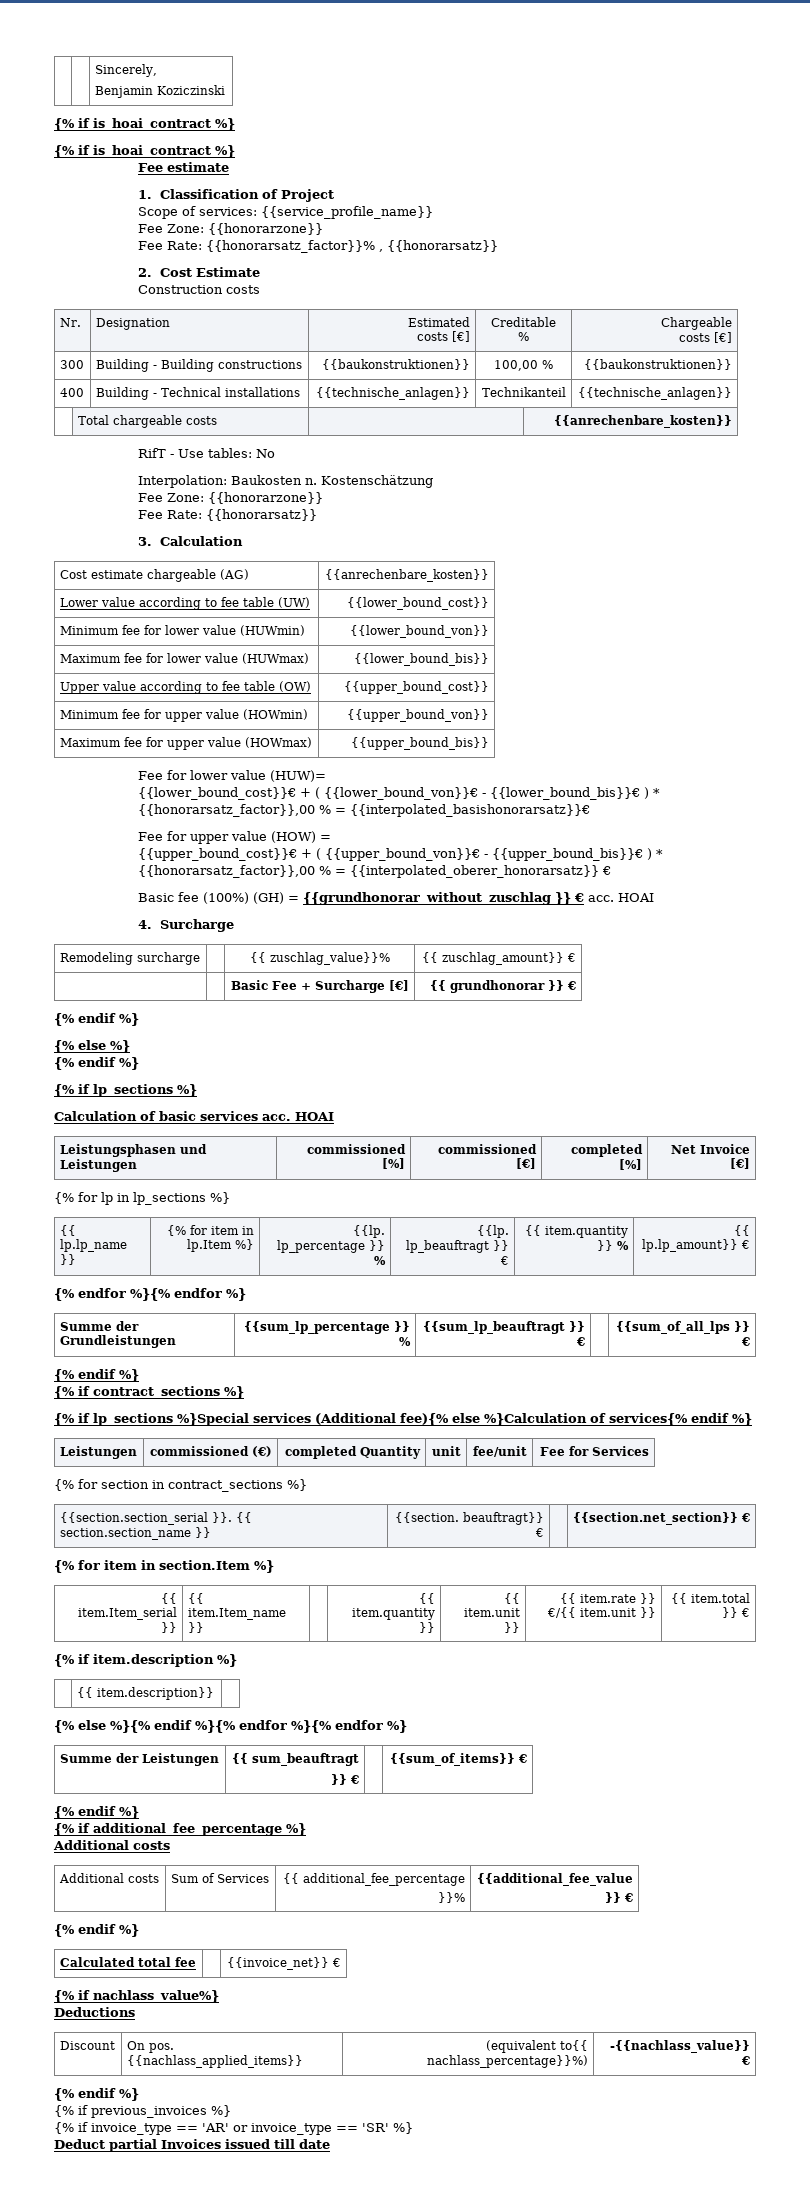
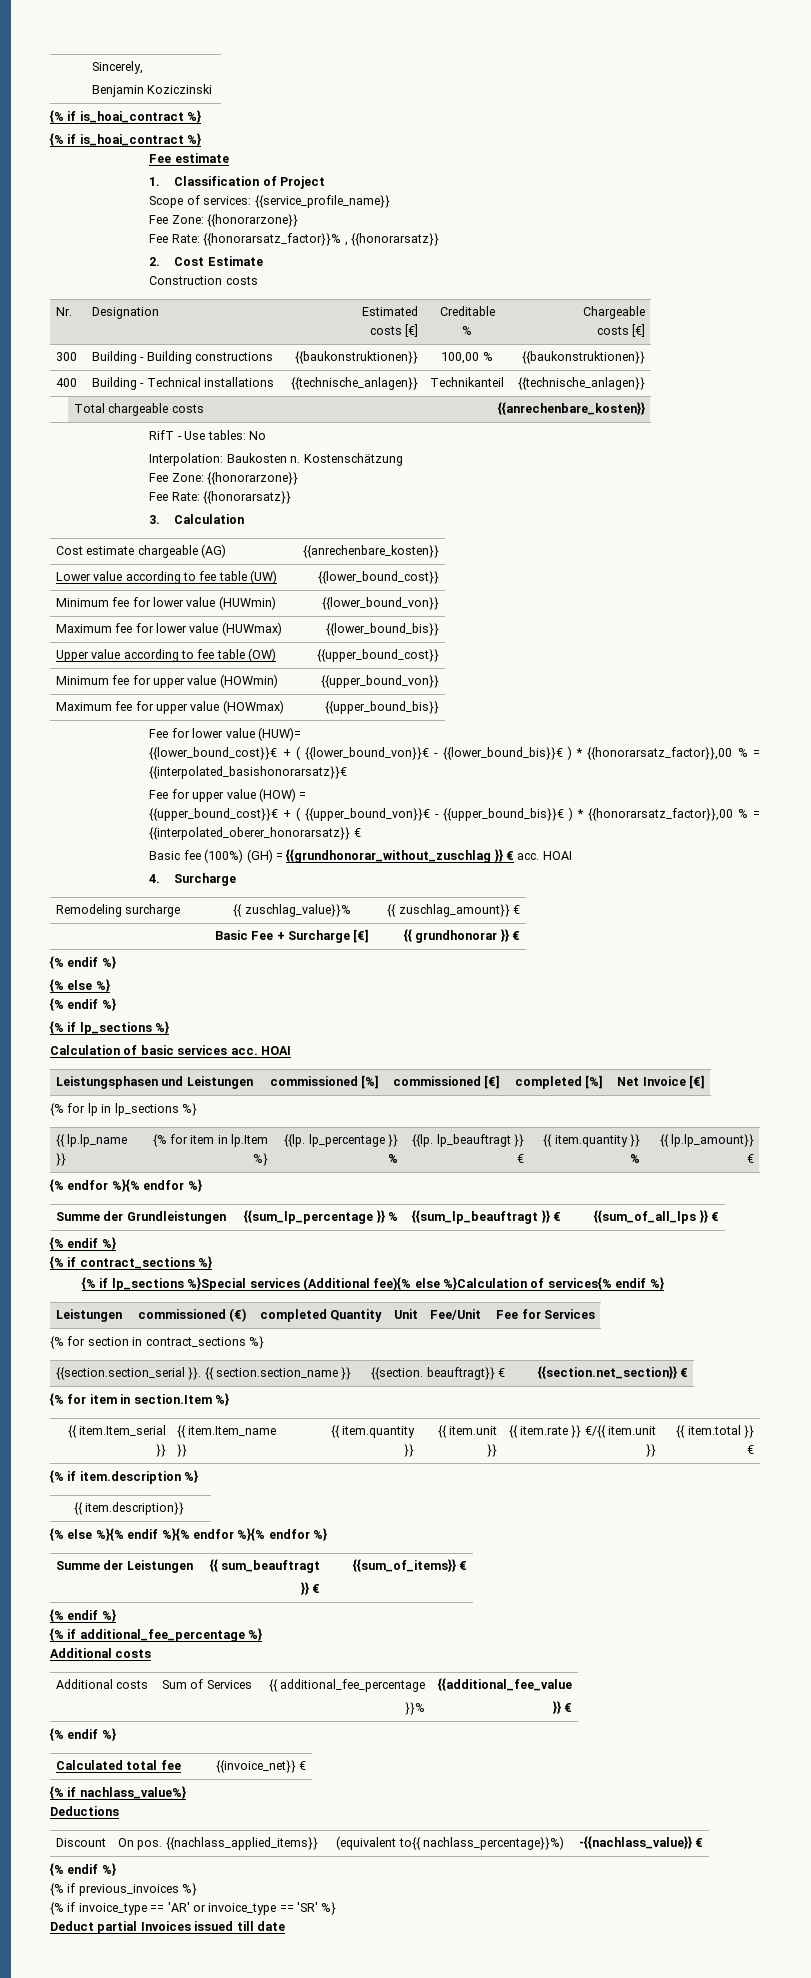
[432,1446,462,1456] [473,1446,528,1457] unit | fee/unit -> [394,1309,419,1319] [430,1309,482,1320] Unit | Fee/Unit

